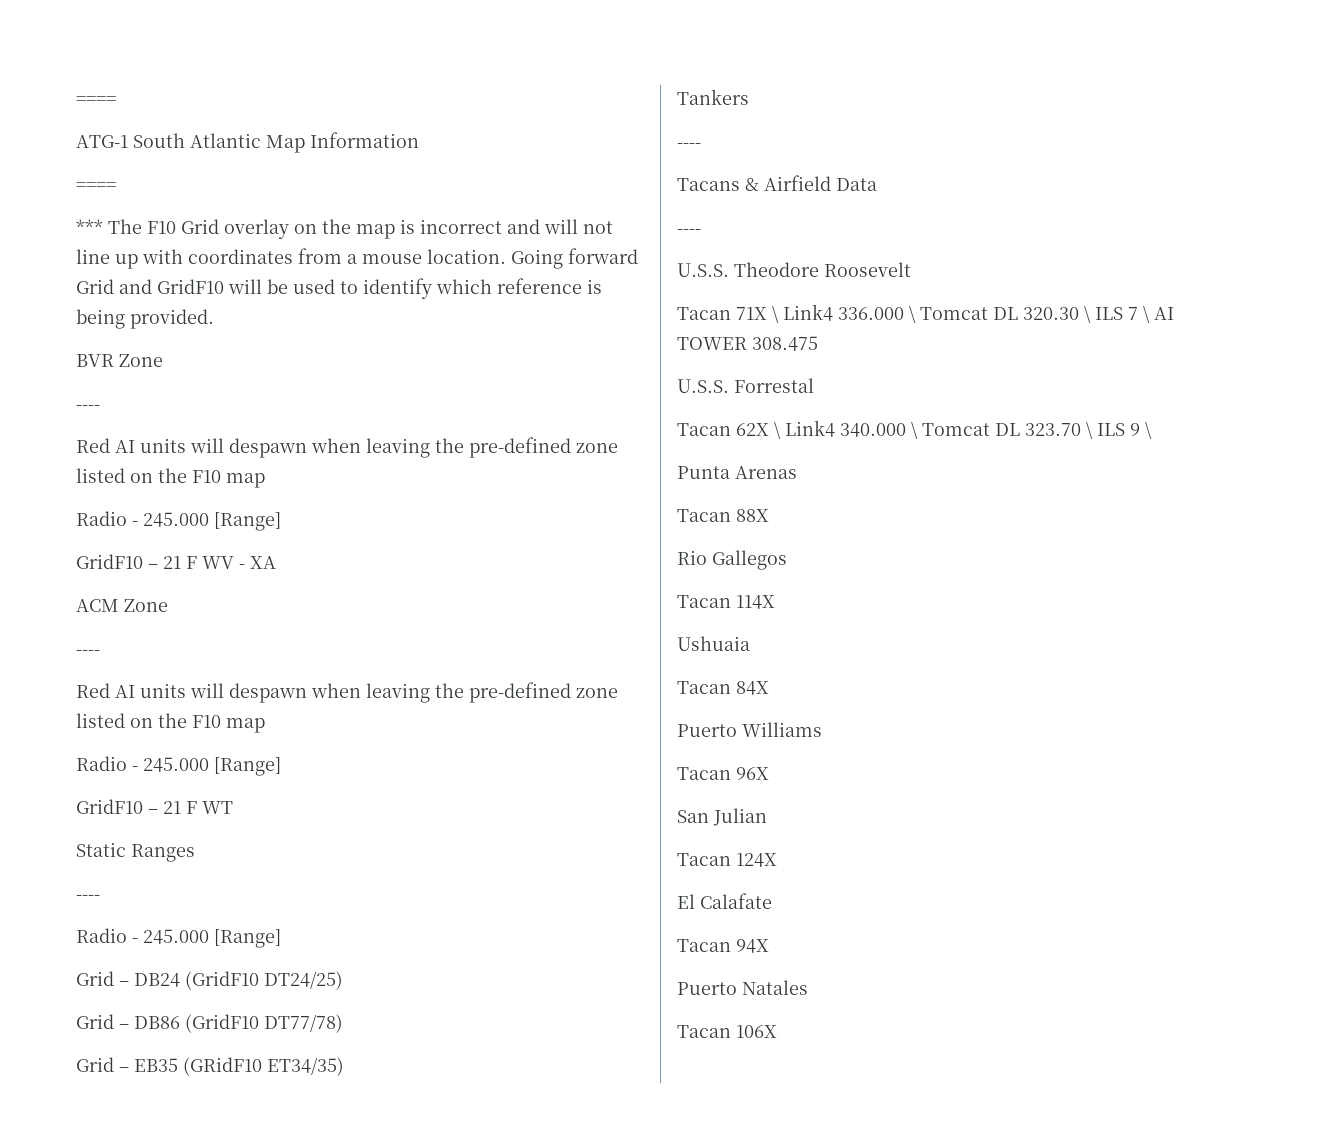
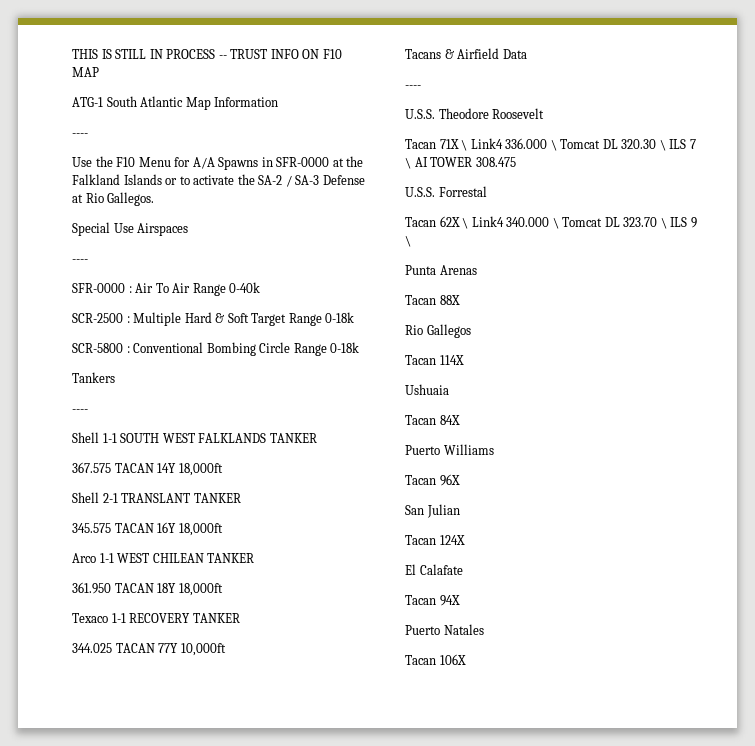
[76,96,116,105] ==== -> [72,49,342,59] [72,67,99,77] THIS IS STILL IN PROCESS -- TRUST INFO ON F10 MAP
[76,182,116,191] [76,219,613,239] [76,248,638,269] [76,278,602,299] [76,309,214,329] [76,354,163,367] [76,405,100,410] [76,437,618,458] [76,468,265,488] [76,511,281,531] [76,554,276,569] [76,599,168,612] [76,650,100,655] [76,682,618,703] [76,713,265,733] [76,756,281,776] [76,799,233,814] [76,842,195,862] [76,895,100,900] [76,928,281,948] [76,971,343,990] [76,1014,343,1033] [76,1057,344,1076] [677,89,749,105] [677,143,701,148] ==== // *** The F10 Grid overlay on the map is incorrect and will not line up with coordinates from a mouse location. Going forward Grid and GridF10 will be used to identify which reference is being provided. // BVR Zone // ---- // Red AI units will despawn when leaving the pre-defined zone listed on the F10 map // Radio - 245.000 [Range] // GridF10 – 21 F WV - XA // ACM Zone // ---- // Red AI units will despawn when leaving the pre-defined zone listed on the F10 map // Radio - 245.000 [Range] // GridF10 – 21 F WT // Static Ranges // ---- // Radio - 245.000 [Range] // Grid – DB24 (GridF10 DT24/25) // Grid – DB86 (GridF10 DT77/78) // Grid – EB35 (GRidF10 ET34/35) // Tankers // ---- -> [72,133,88,137] [72,156,364,170] [72,174,365,187] [72,192,155,206] [72,222,189,236] [72,259,88,263] [72,282,261,296] [72,312,355,326] [72,342,360,356] [72,372,115,383] [72,409,88,413] [72,432,317,443] [72,462,223,476] [72,492,241,503] [72,522,223,536] [72,553,255,563] [72,582,223,596] [72,613,240,623] [72,643,226,656] ---- // Use the F10 Menu for A/A Spawns in SFR-0000 at the Falkland Islands or to activate the SA-2 / SA-3 Defense at Rio Gallegos. // Special Use Airspaces // ---- // SFR-0000 : Air To Air Range 0-40k // SCR-2500 : Multiple Hard & Soft Target Range 0-18k // SCR-5800 : Conventional Bombing Circle Range 0-18k // Tankers // ---- // Shell 1-1 SOUTH WEST FALKLANDS TANKER // 367.575 TACAN 14Y 18,000ft // Shell 2-1 TRANSLANT TANKER // 345.575 TACAN 16Y 18,000ft // Arco 1-1 WEST CHILEAN TANKER // 361.950 TACAN 18Y 18,000ft // Texaco 1-1 RECOVERY TANKER // 344.025 TACAN 77Y 10,000ft

